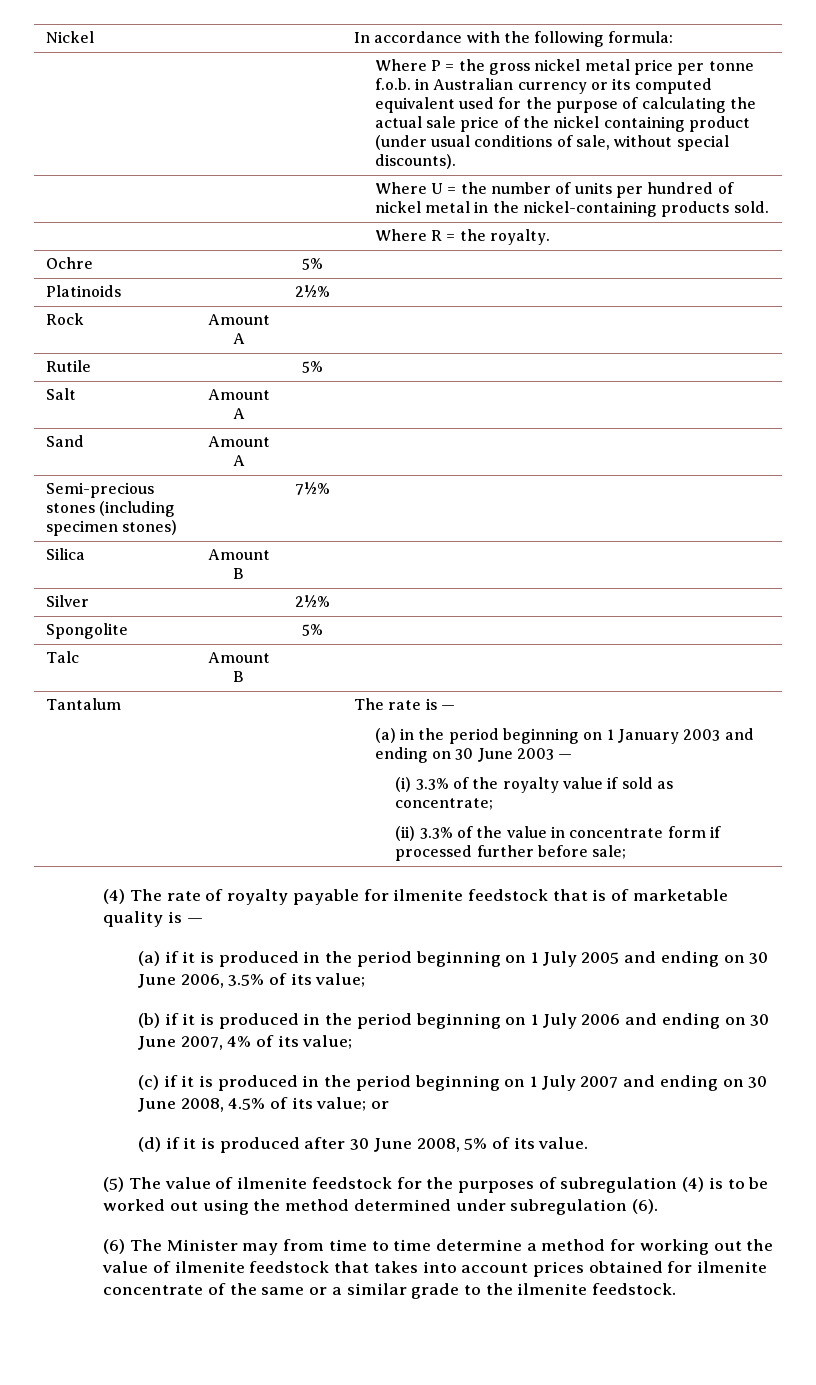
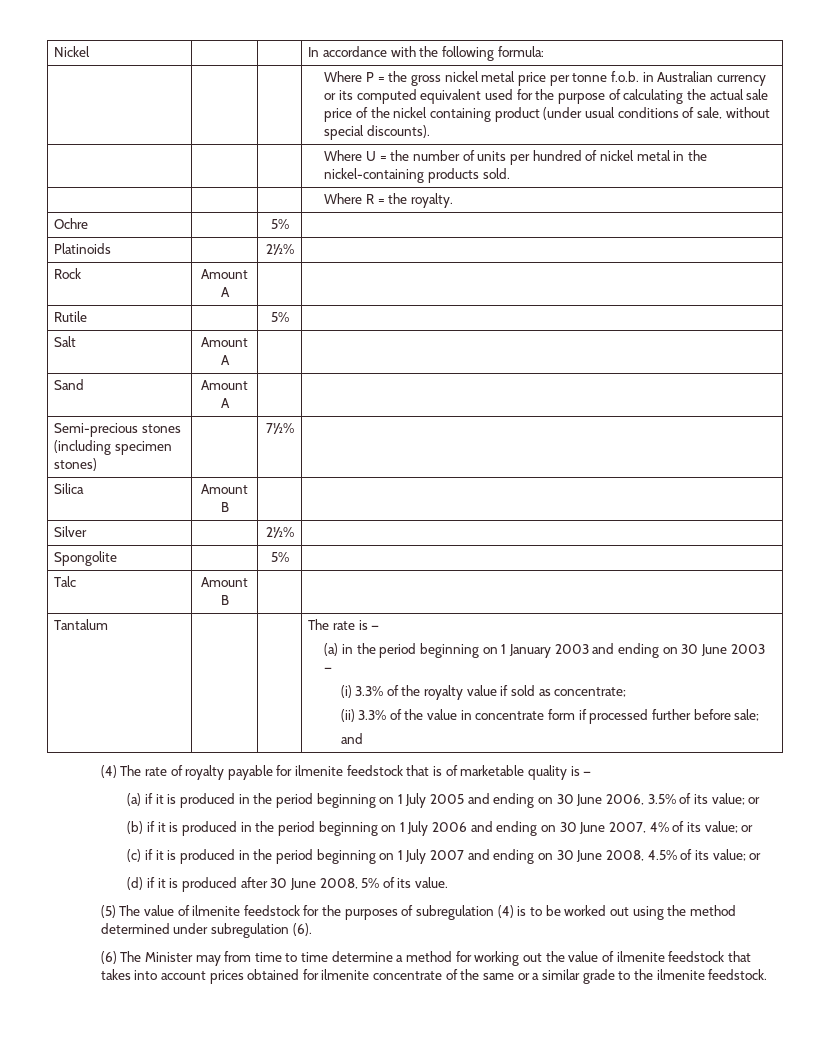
(627, 852) none -> [340,733,363,744] // and
(366, 980) none -> [748,797,761,804] or
(353, 1042) none -> [741,825,754,832] or

